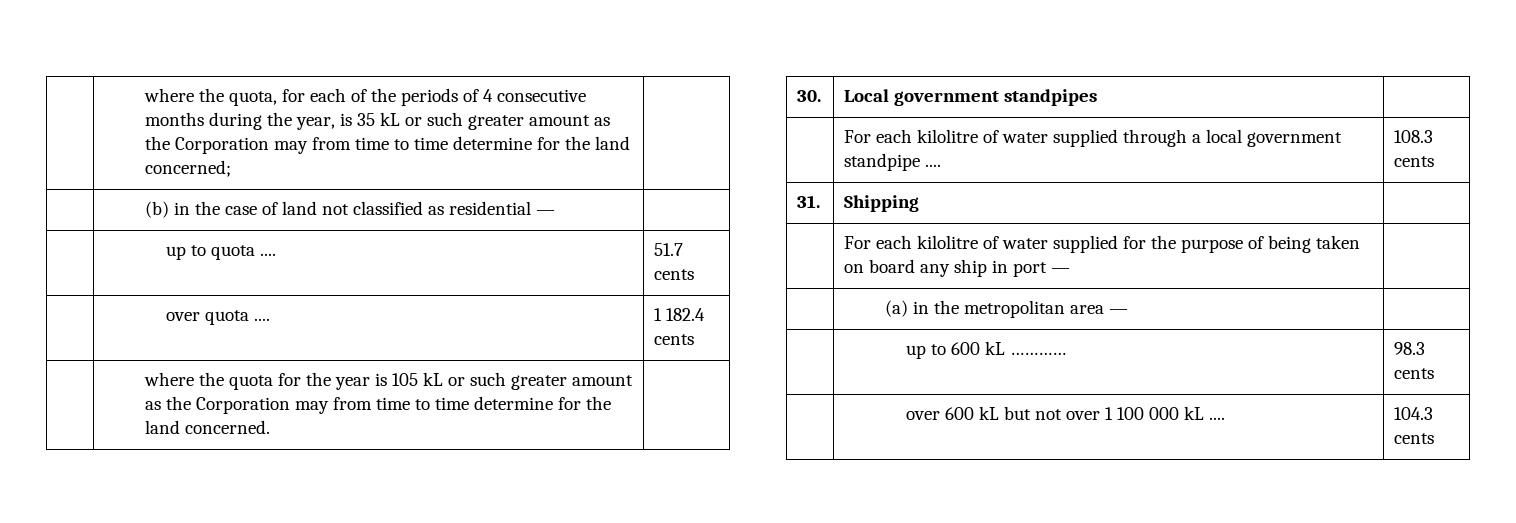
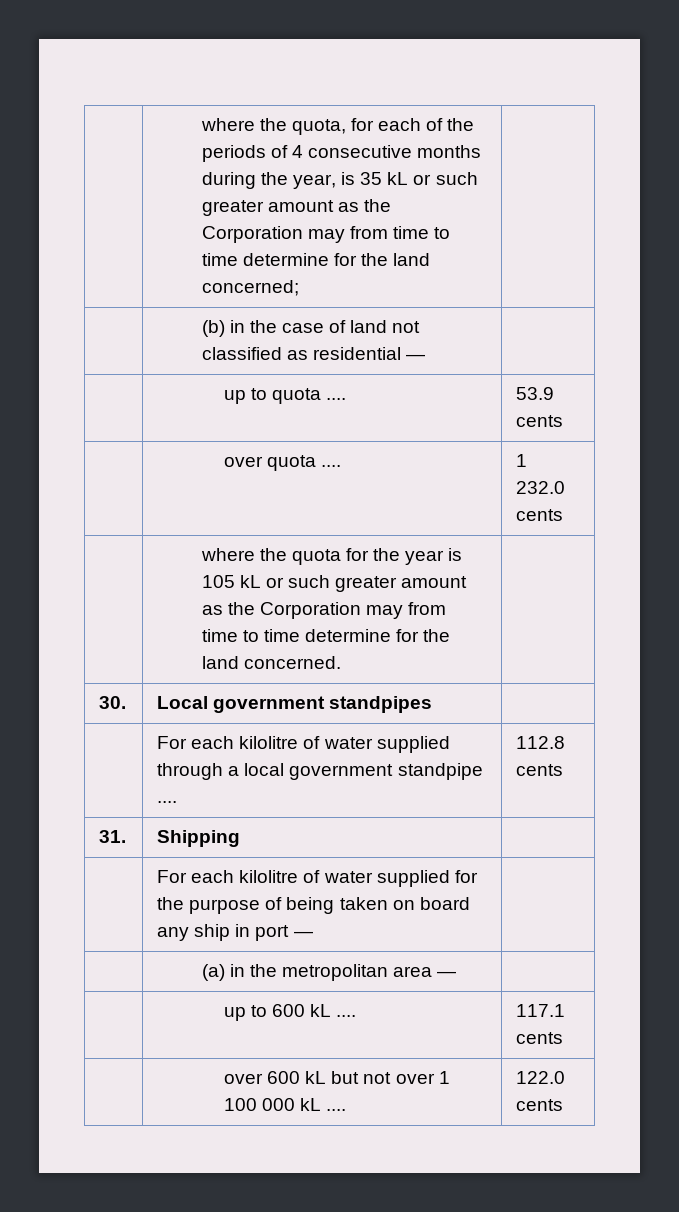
[654,243,684,256] 51.7 -> [516,387,555,400] 53.9
[666,308,706,321] 182.4 -> [516,481,566,494] 232.0
[1394,130,1434,143] 108.3 -> [516,736,566,749] 112.8
[1009,352,1066,355] [1394,342,1426,355] ………… | 98.3 -> [336,1015,357,1017] [516,1004,566,1017] .... | 117.1
[1394,407,1434,420] 104.3 -> [516,1071,566,1084] 122.0

